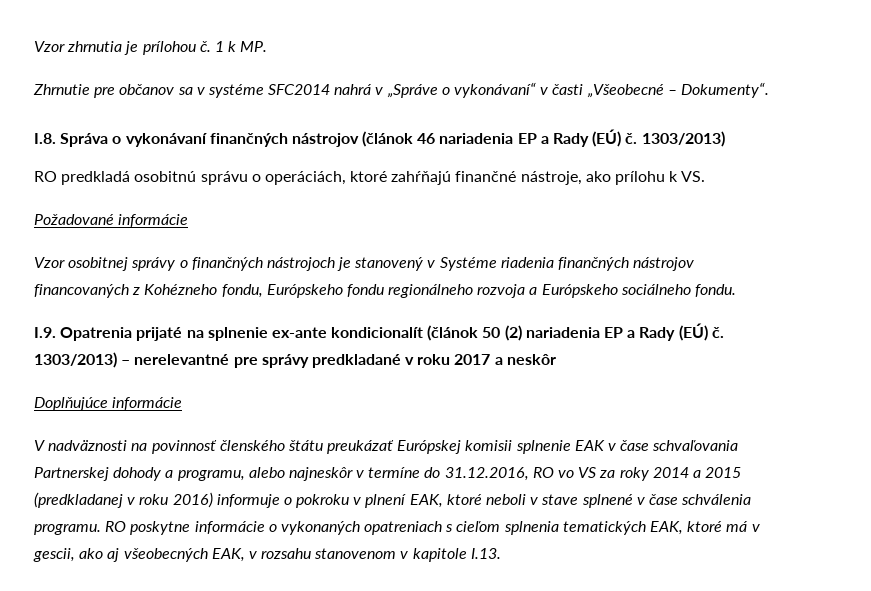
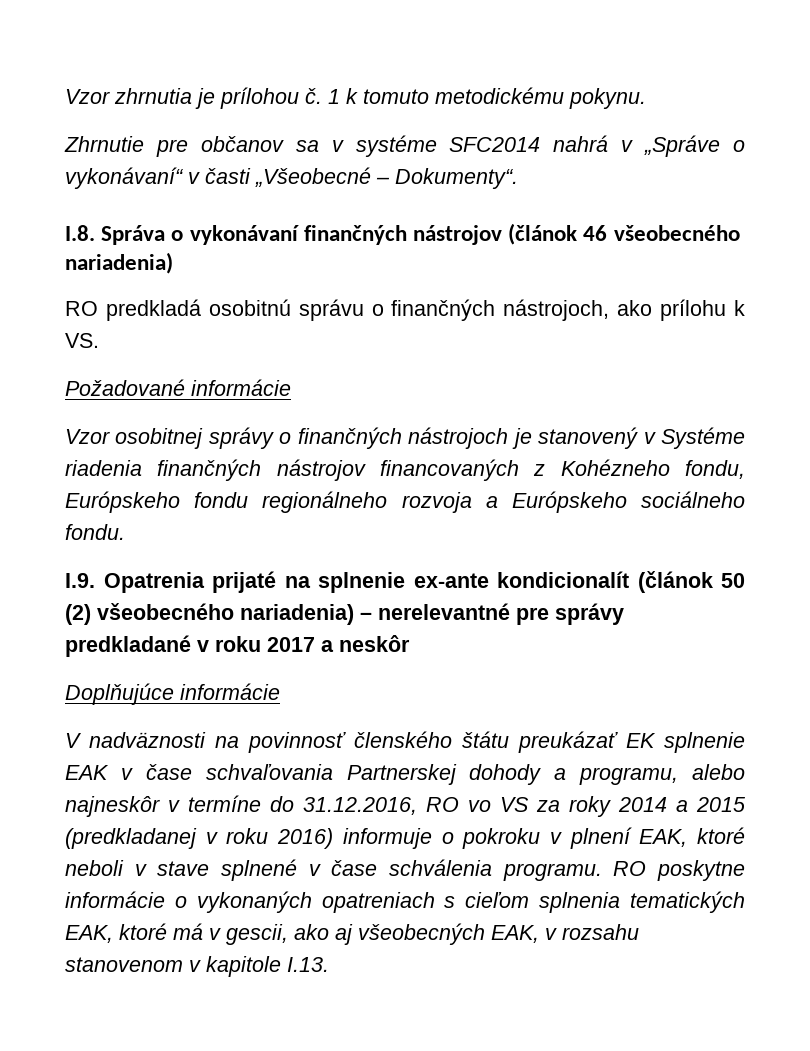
[240,41,268,52] MP. -> [363,87,646,109] tomuto metodickému pokynu.
[439,129,725,147] nariadenia EP a Rady (EÚ) č. 1303/2013) -> [613,225,740,241] [65,252,173,274] všeobecného nariadenia)
[264,171,582,185] operáciách, ktoré zahŕňajú finančné nástroje, -> [391,299,610,321] finančných nástrojoch,
[525,323,724,341] [34,352,117,368] nariadenia EP a Rady (EÚ) č. 1303/2013) -> [97,603,354,625] všeobecného nariadenia)
[397,440,513,454] Európskej komisii -> [626,733,656,748] EK

